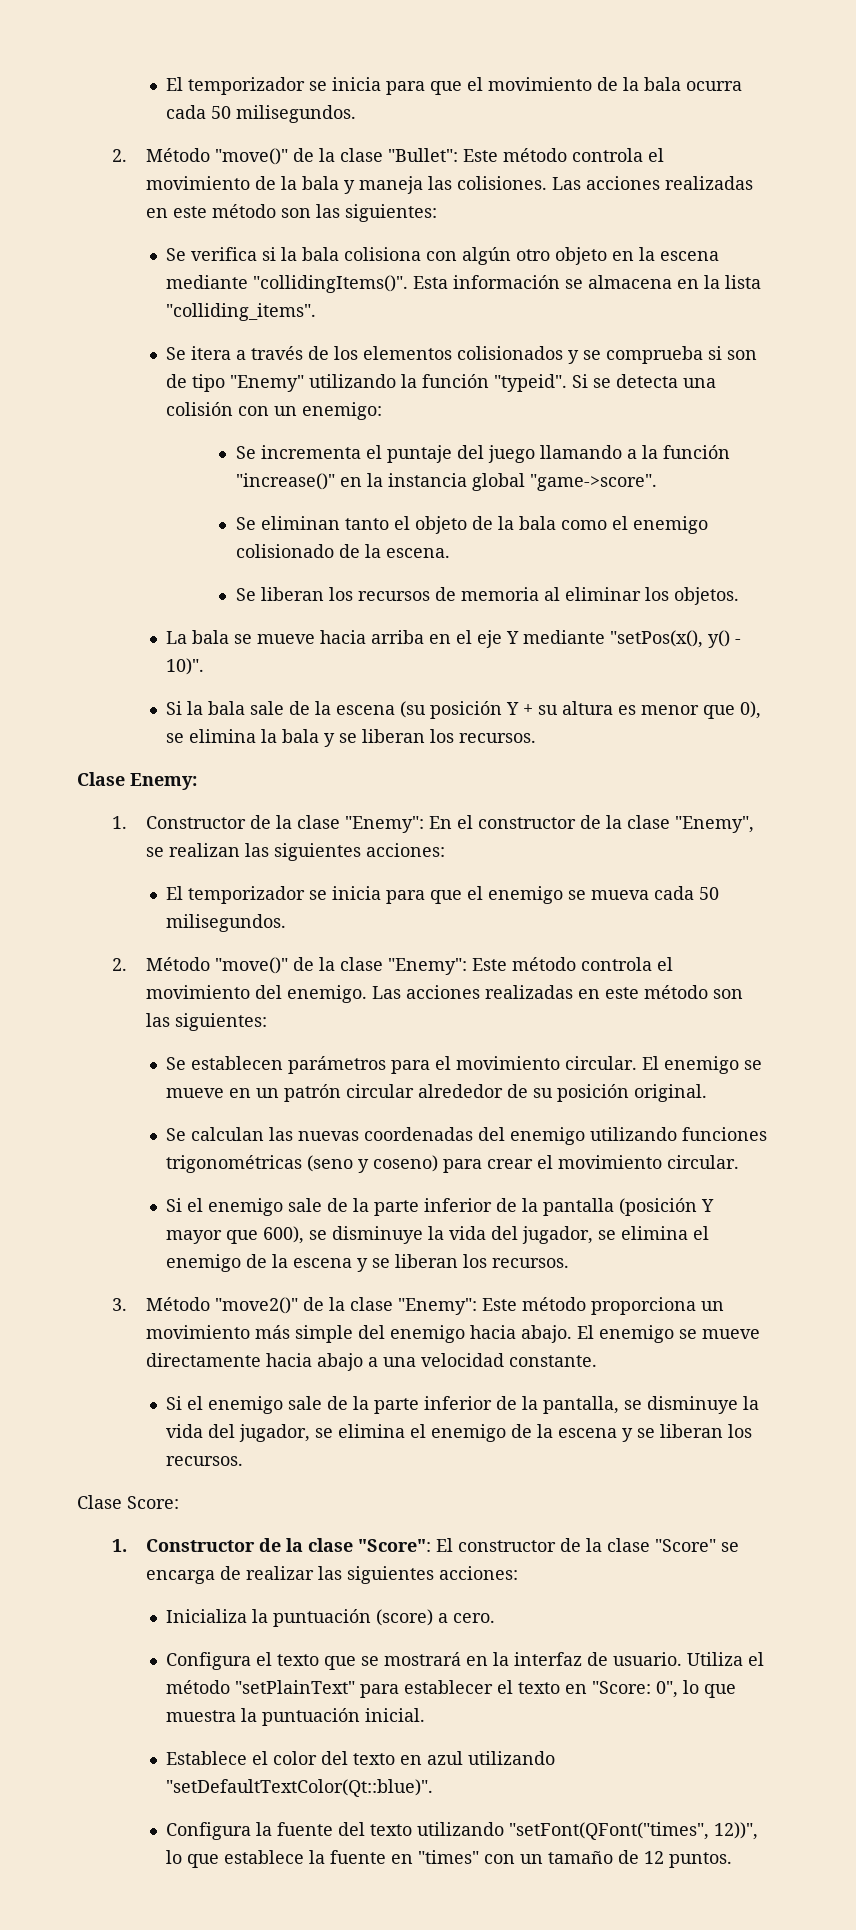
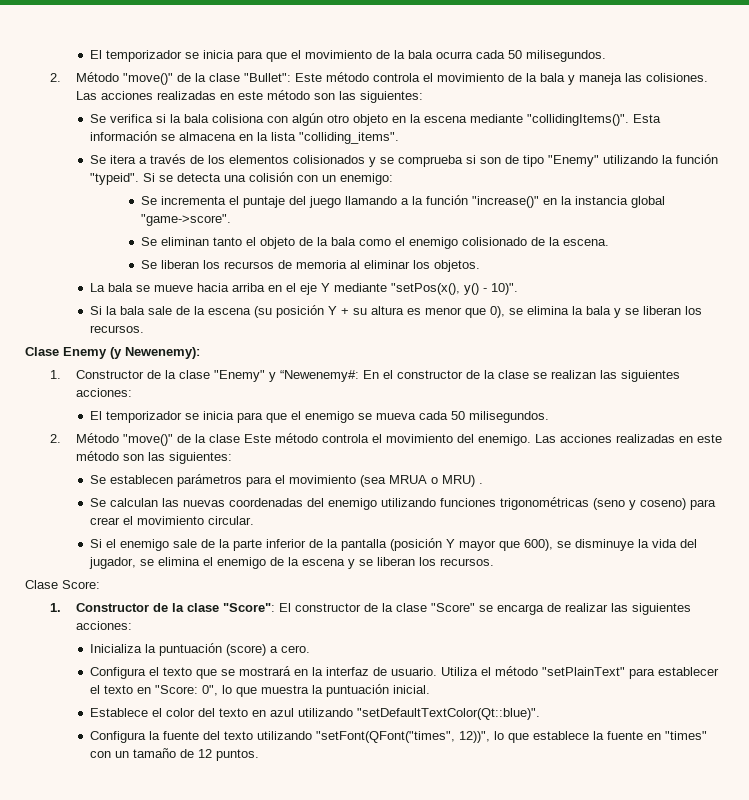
[130,773,197,790] [111,815,425,833] Enemy: // 1. Constructor de la clase "Enemy": -> [63,347,200,359] [50,370,359,382] Enemy (y Newenemy): // 1. Constructor de la clase "Enemy" y “Newenemy#:
[675,816,755,833] "Enemy", -> (529, 374) none
[388,958,468,975] "Enemy": -> (240, 438) none
[565,1056,763,1074] [166,1084,708,1102] circular. El enemigo se mueve en un patrón circular alrededor de su posición original. -> [359,475,483,487] (sea MRUA o MRU) .
[111,1297,725,1315] [146,1325,761,1343] [146,1353,598,1371] [166,1396,760,1414] [166,1424,753,1442] [166,1456,244,1466] // 3. Método "move2()" de la clase "Enemy": Este método proporciona un movimiento más simple del enemigo hacia abajo. El enemigo se mueve directamente hacia abajo a una velocidad constante. // Si el enemigo sale de la parte inferior de la pantalla, se disminuye la vida del jugador, se elimina el enemigo de la escena y se liberan los recursos. -> (494, 562) none

